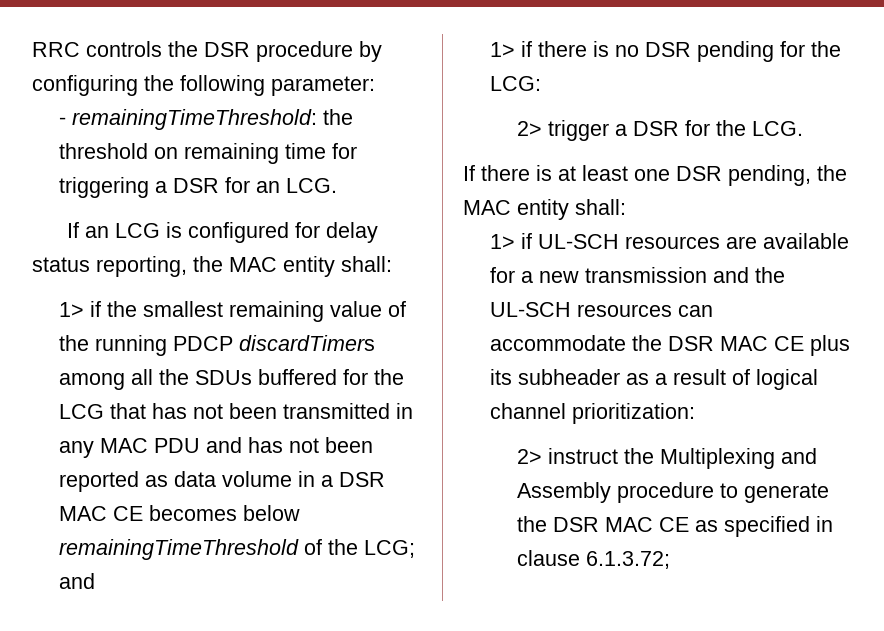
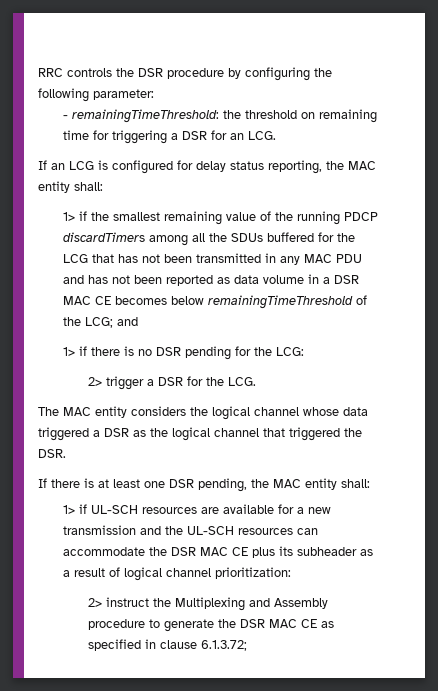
(803, 128) none -> [38,406,368,420] [38,427,362,441] [38,449,66,458] // The MAC entity considers the logical channel whose data triggered a DSR as the logical channel that triggered the DSR.

